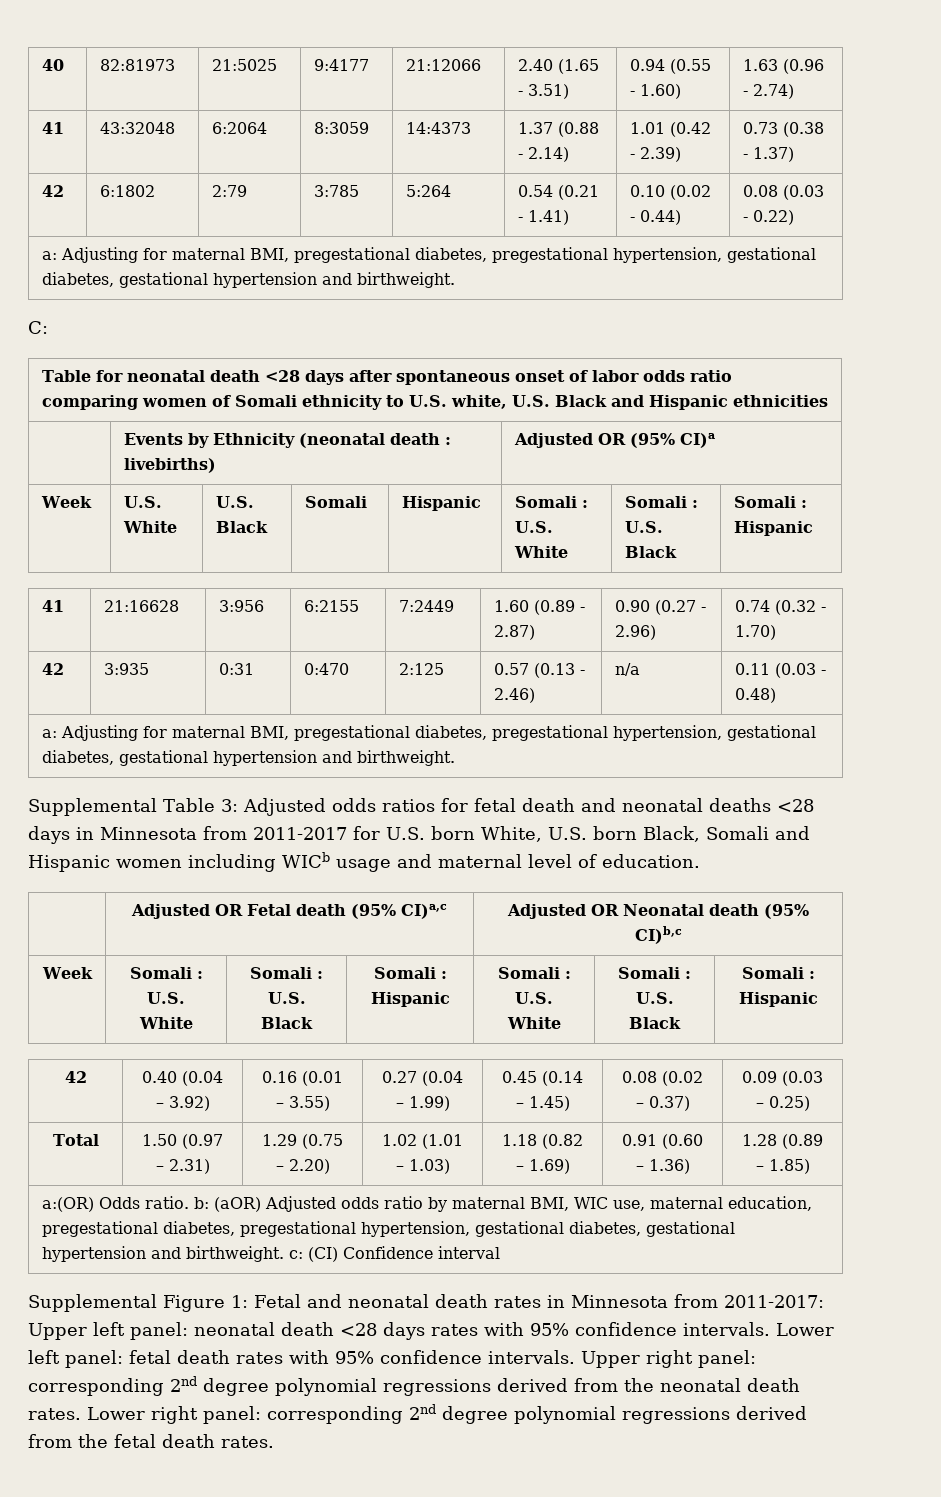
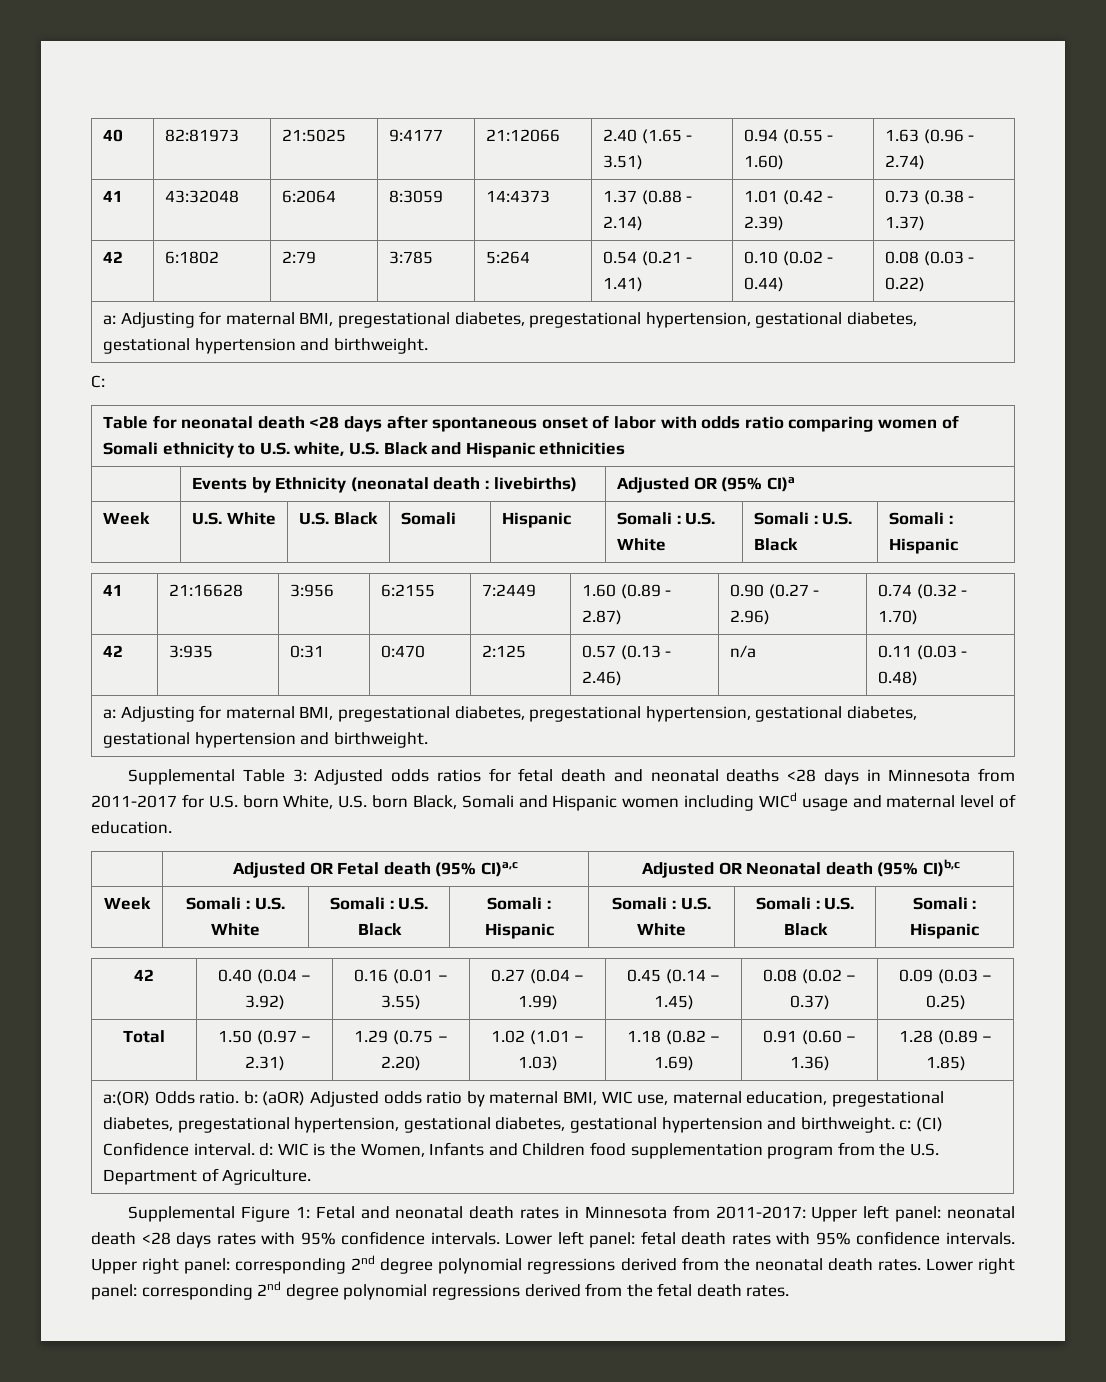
(639, 376) none -> [660,416,697,429] with
[282,852,330,868] WICb -> [758,792,797,808] WICd
[437,1246,500,1259] interval -> [193,1142,939,1159] [103,1168,312,1185] interval. d: WIC is the Women, Infants and Children food supplementation program from the U.S. Department of Agriculture.

